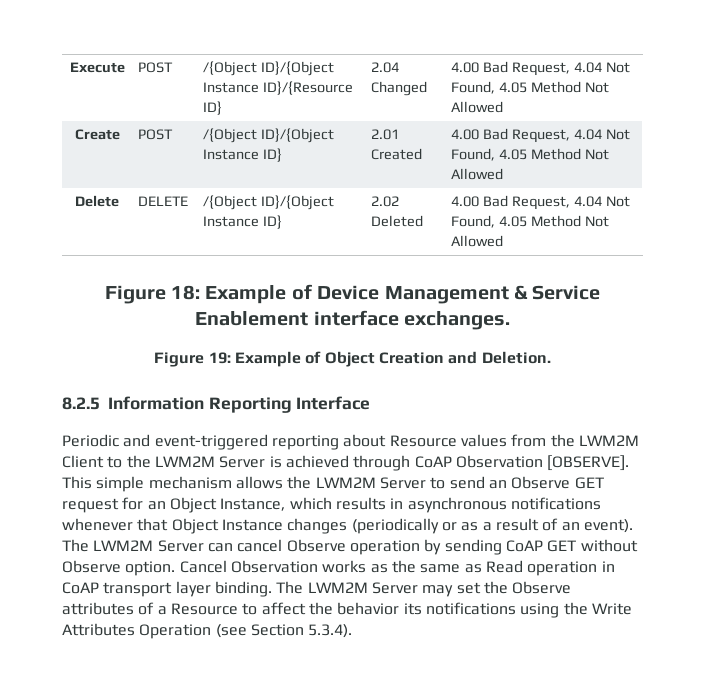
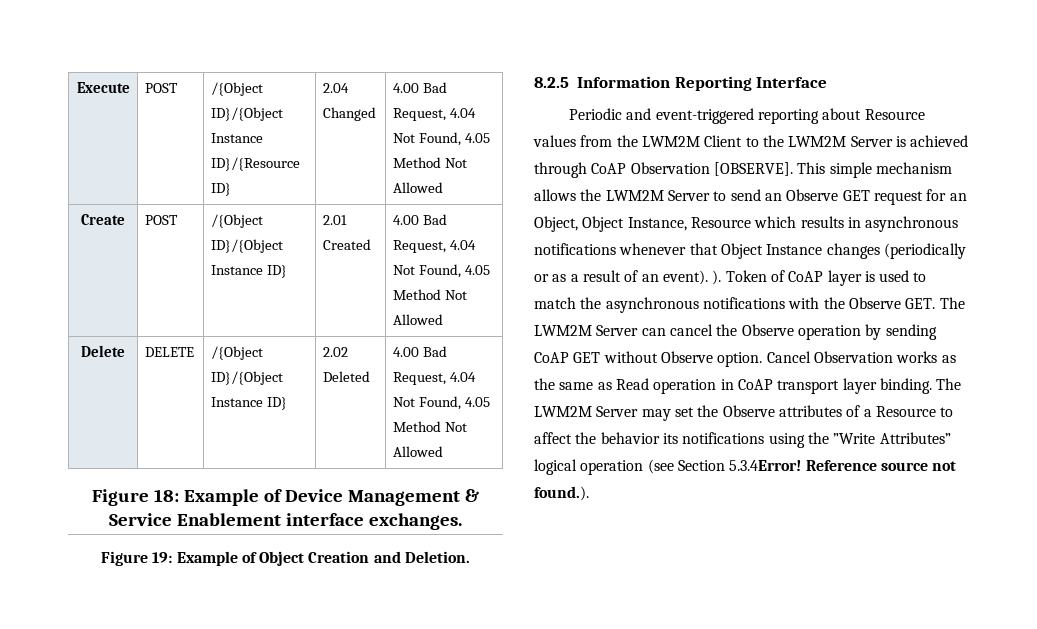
(166, 505) none -> [534,216,578,232] Object,
(286, 504) none -> [690,217,751,228] Resource
(633, 526) none -> [712,270,927,286] [534,297,936,313] ). Token of CoAP layer is used to match the asynchronous notifications with the Observe GET.
(283, 545) none -> [716,324,738,336] the
[591,603,632,615] [62,623,353,639] Write Attributes Operation (see Section 5.3.4). -> [833,432,951,444] [534,459,957,475] [534,486,589,501] ”Write Attributes” logical operation (see Section 5.3.4Error! Reference source not found.).

